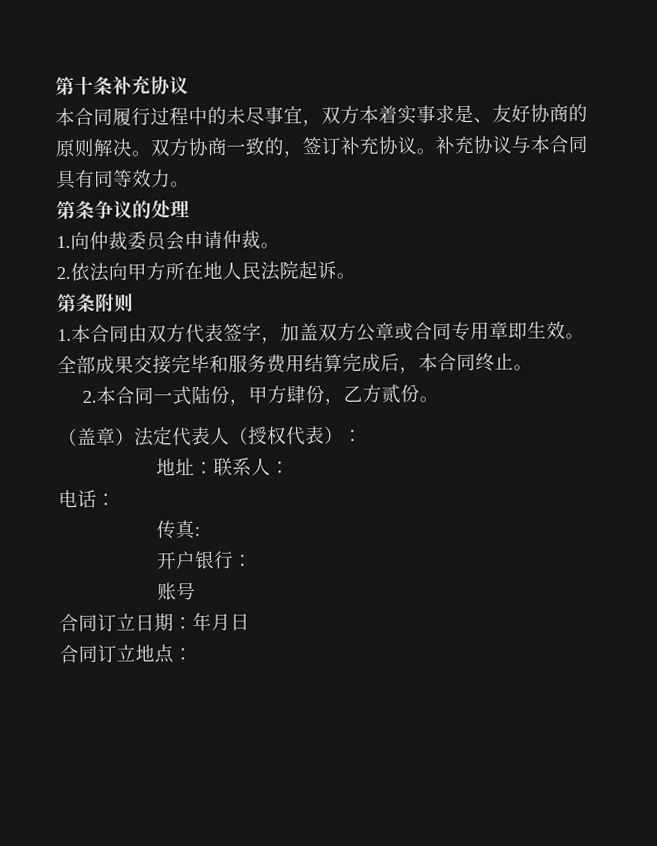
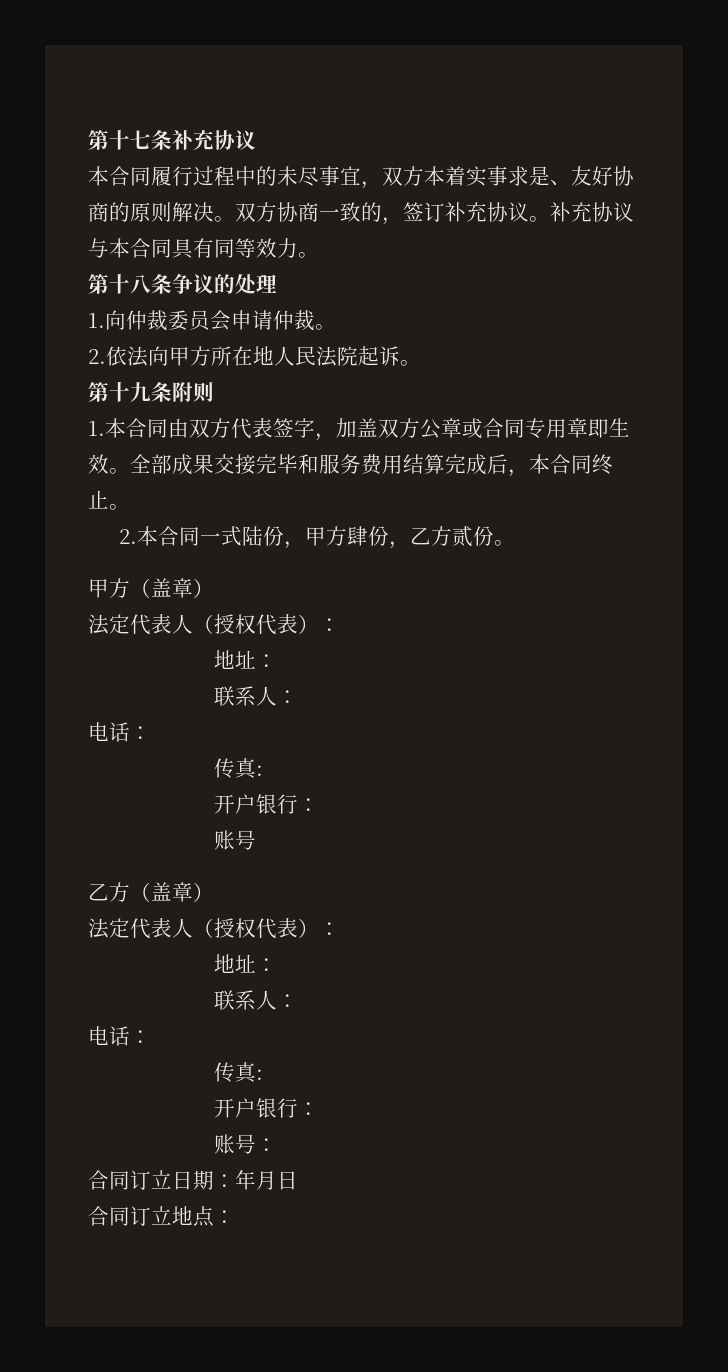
[55,76,94,96] 第十 -> [88,130,151,150] 第十七
(76, 210) none -> [109,274,151,294] 十八
(77, 303) none -> [109,382,151,402] 十九
[58,425,363,447] [156,457,291,476] [58,489,116,509] [156,520,201,540] [156,550,254,570] [157,582,197,601] （盖章）法定代表人（授权代表）： // 地址：联系人： // 电话： // 传真: // 开户银行： // 账号 -> [88,578,214,598] [88,614,340,635] [213,650,277,669] [213,686,298,706] [88,722,151,742] [213,758,263,779] [213,794,319,814] [213,830,256,850] [88,882,214,902] [88,918,340,939] [213,954,277,973] [213,990,298,1010] [88,1026,151,1046] [213,1062,263,1083] [213,1098,319,1118] [213,1134,277,1154] 甲方（盖章） // 法定代表人（授权代表）： // 地址： // 联系人： // 电话： // 传真: // 开户银行： // 账号 // 乙方（盖章） // 法定代表人（授权代表）： // 地址： // 联系人： // 电话： // 传真: // 开户银行： // 账号：

